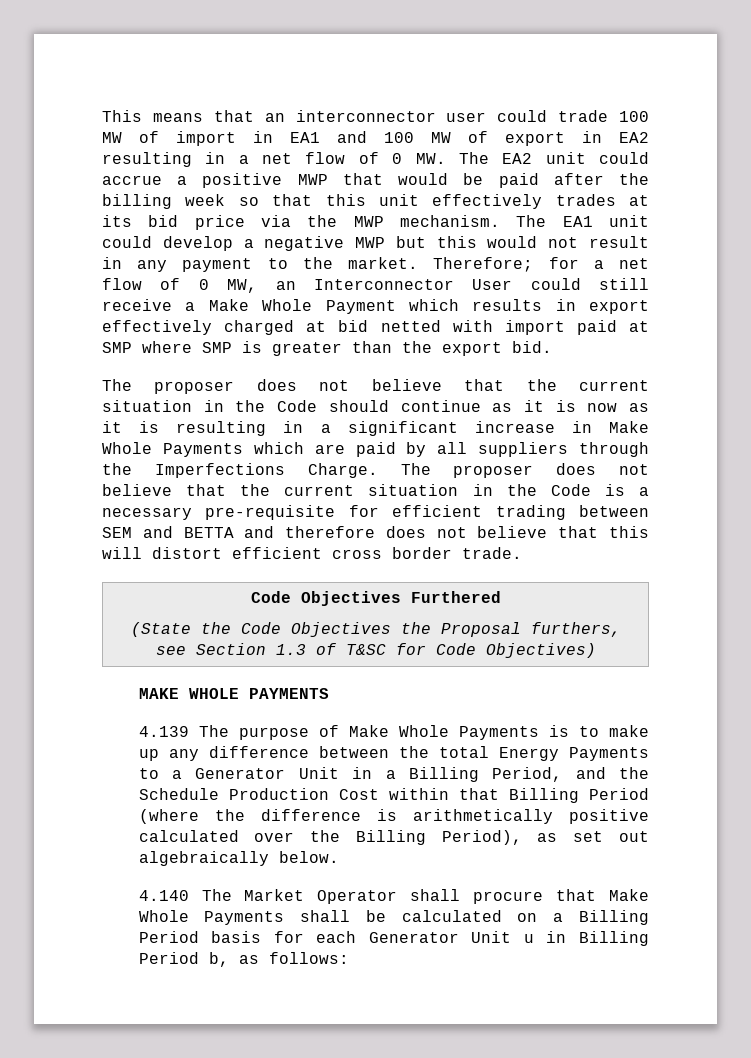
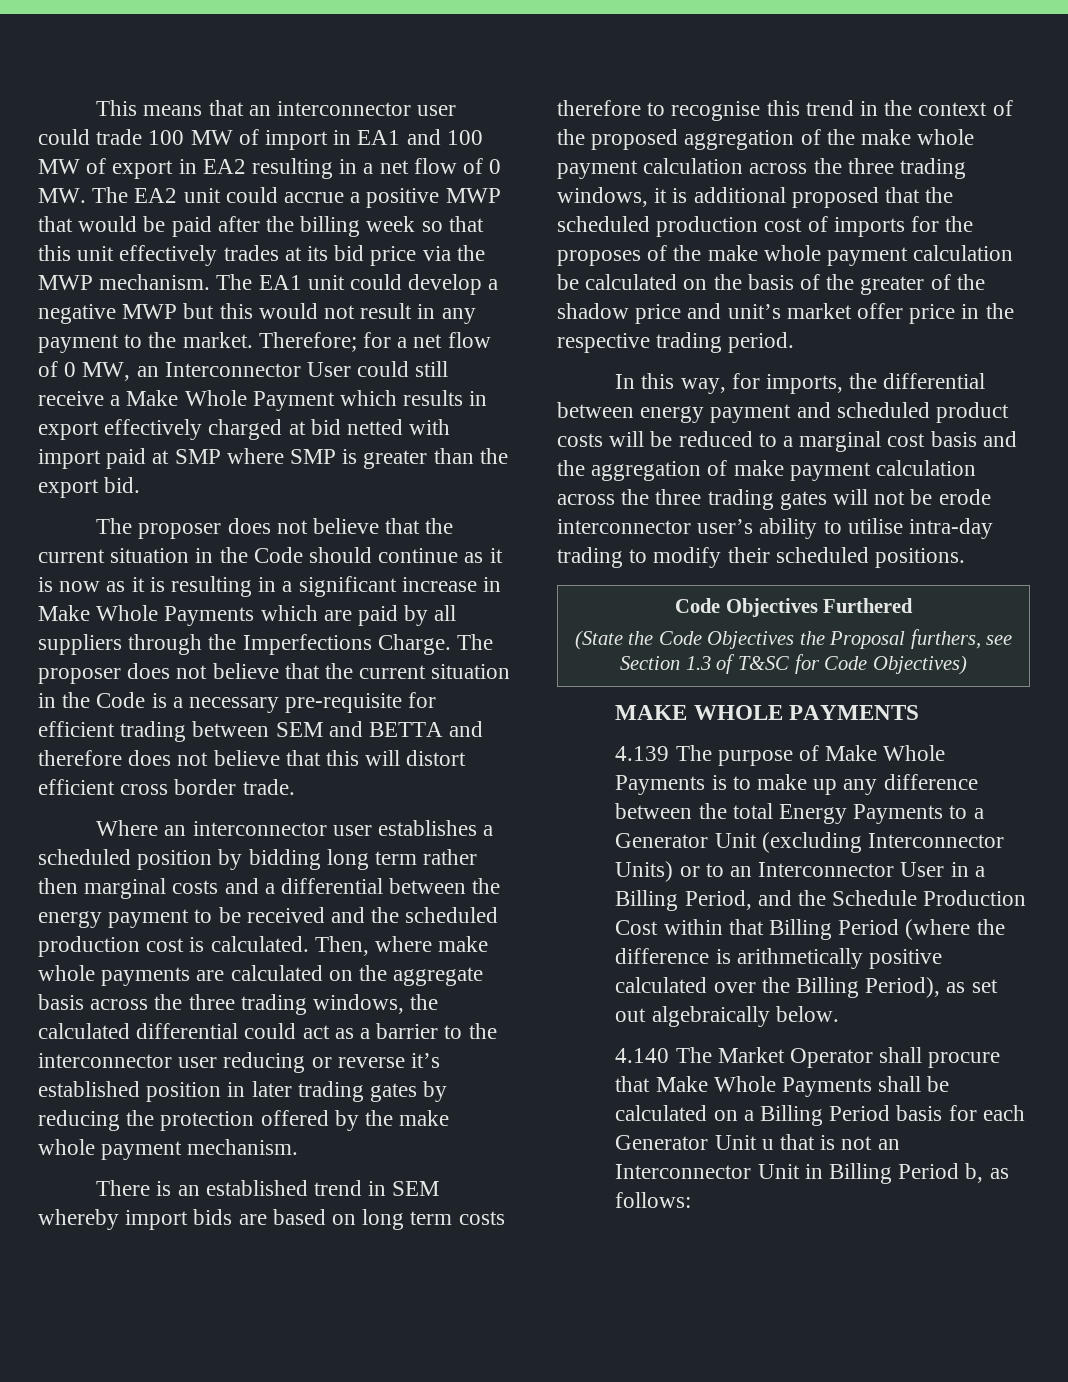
(522, 553) none -> [96,820,494,836] [38,849,478,870] [38,878,501,899] [38,907,499,928] [38,936,489,957] [38,965,484,986] [38,994,439,1015] [38,1023,497,1039] [38,1052,441,1073] [38,1081,448,1102] [38,1110,450,1131] [38,1139,299,1160] [96,1180,440,1196] [38,1209,505,1230] [557,100,1013,121] [557,129,975,150] [557,158,967,179] [557,187,954,208] [557,216,974,237] [557,245,1014,266] [557,274,985,295] [557,303,1014,324] [557,332,795,353] [615,373,986,394] [557,402,1010,423] [557,431,1017,452] [557,460,977,481] [557,489,991,510] [557,518,994,539] [557,547,966,568] // Where an interconnector user establishes a scheduled position by bidding long term rather then marginal costs and a differential between the energy payment to be received and the scheduled production cost is calculated. Then, where make whole payments are calculated on the aggregate basis across the three trading windows, the calculated differential could act as a barrier to the interconnector user reducing or reverse it’s established position in later trading gates by reducing the protection offered by the make whole payment mechanism. // There is an established trend in SEM whereby import bids are based on long term costs therefore to recognise this trend in the context of the proposed aggregation of the make whole payment calculation across the three trading windows, it is additional proposed that the scheduled production cost of imports for the proposes of the make whole payment calculation be calculated on the basis of the greater of the shadow price and unit’s market offer price in the respective trading period. // In this way, for imports, the differential between energy payment and scheduled product costs will be reduced to a marginal cost basis and the aggregation of make payment calculation across the three trading gates will not be erode interconnector user’s ability to utilise intra-day trading to modify their scheduled positions.
(339, 773) none -> [761,832,1005,853] [615,861,945,882] (excluding Interconnector Units) or to an Interconnector User
(534, 938) none -> [780,1134,900,1150] [615,1164,800,1179] that is not an Interconnector Unit

